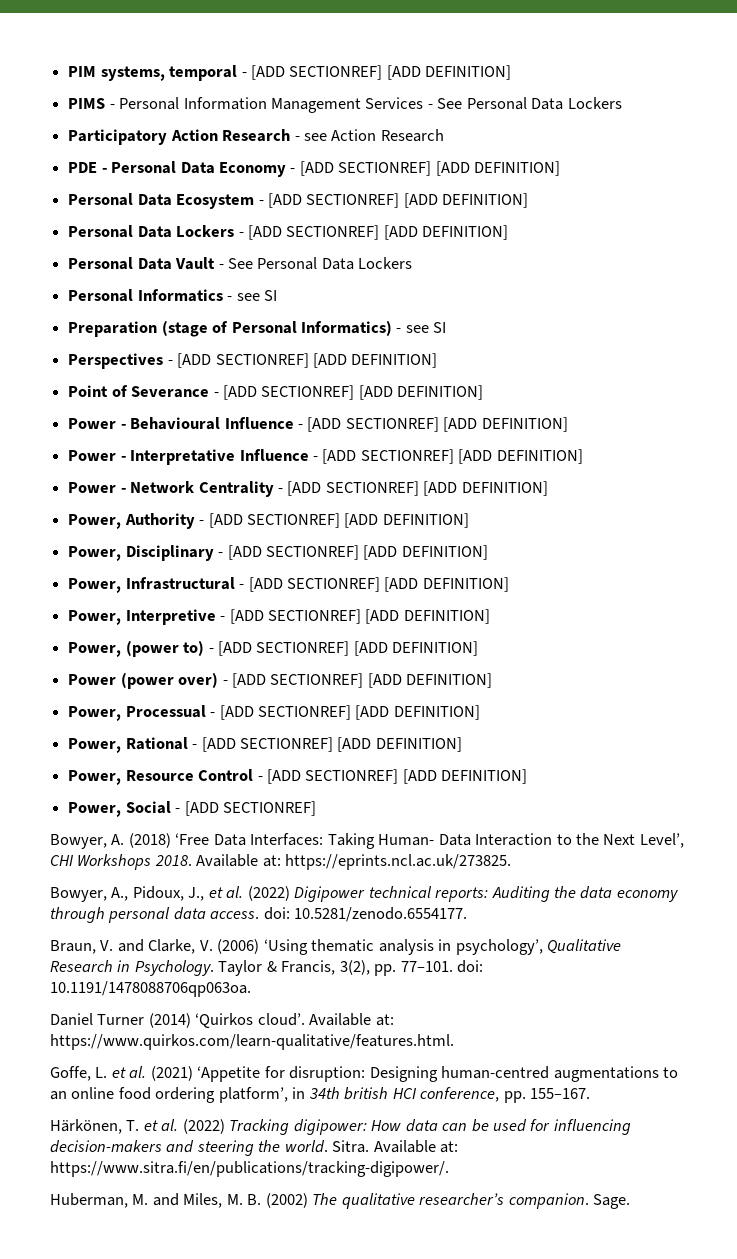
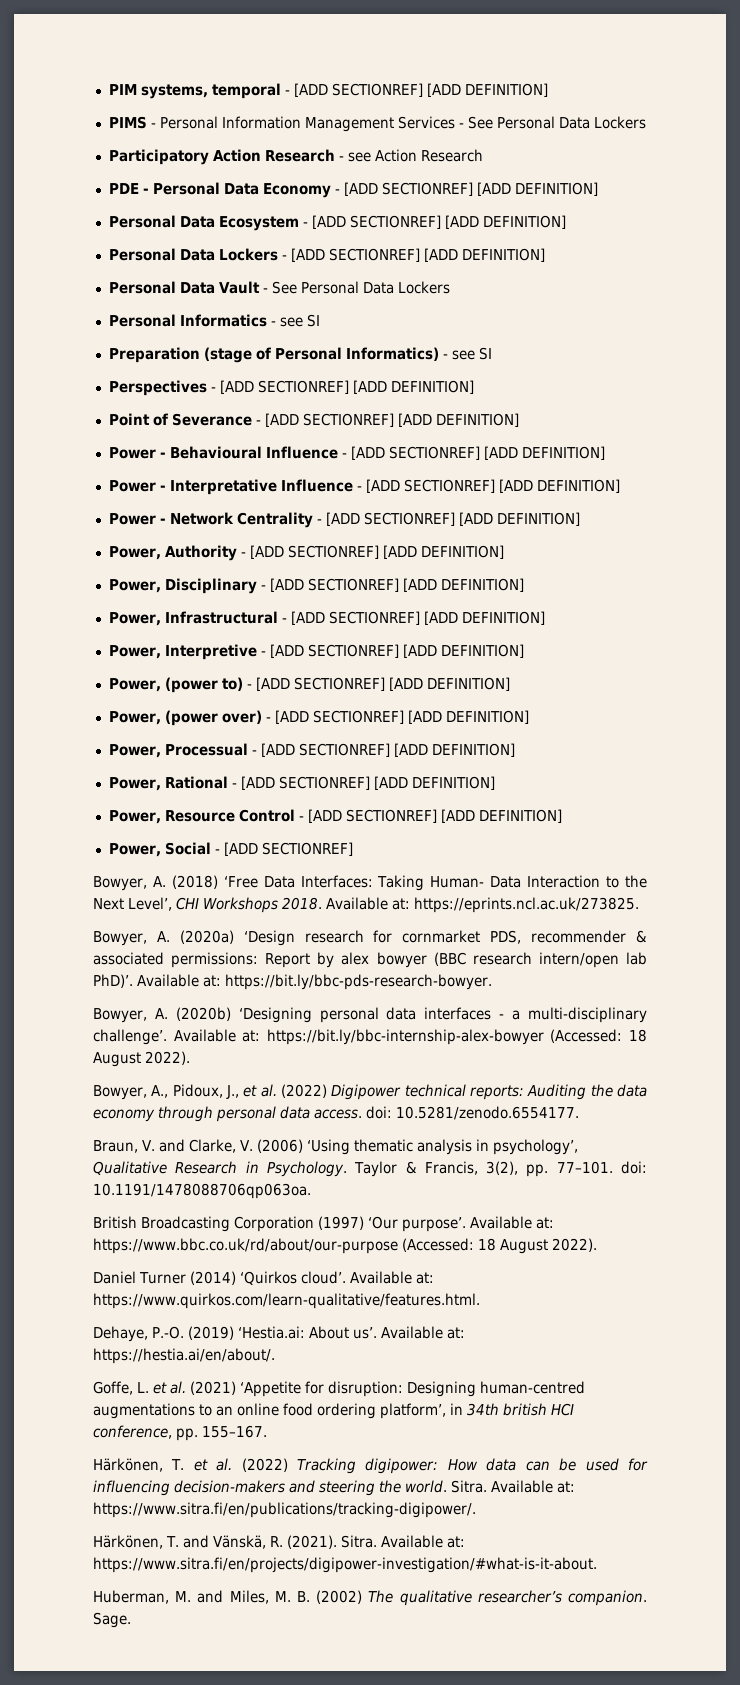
[68,674,117,685] Power -> [108,711,161,725] Power,
(512, 862) none -> [93,930,648,946] [93,952,647,968] [93,974,492,990] [93,1007,648,1023] [93,1029,647,1045] [93,1051,190,1067] // Bowyer, A. (2020a) ‘Design research for cornmarket PDS, recommender & associated permissions: Report by alex bowyer (BBC research intern/open lab PhD)’. Available at: https://bit.ly/bbc-pds-research-bowyer. // Bowyer, A. (2020b) ‘Designing personal data interfaces - a multi-disciplinary challenge’. Available at: https://bit.ly/bbc-internship-alex-bowyer (Accessed: 18 August 2022).
(251, 989) none -> [93,1216,554,1232] [93,1238,597,1254] // British Broadcasting Corporation (1997) ‘Our purpose’. Available at: https://www.bbc.co.uk/rd/about/our-purpose (Accessed: 18 August 2022).
(454, 1042) none -> [93,1326,465,1342] [93,1348,275,1364] // Dehaye, P.-O. (2019) ‘Hestia.ai: About us’. Available at: https://hestia.ai/en/about/.
(449, 1169) none -> [93,1535,465,1549] [93,1557,597,1573] // Härkönen, T. and Vänskä, R. (2021). Sitra. Available at: https://www.sitra.fi/en/projects/digipower-investigation/#what-is-it-about.

